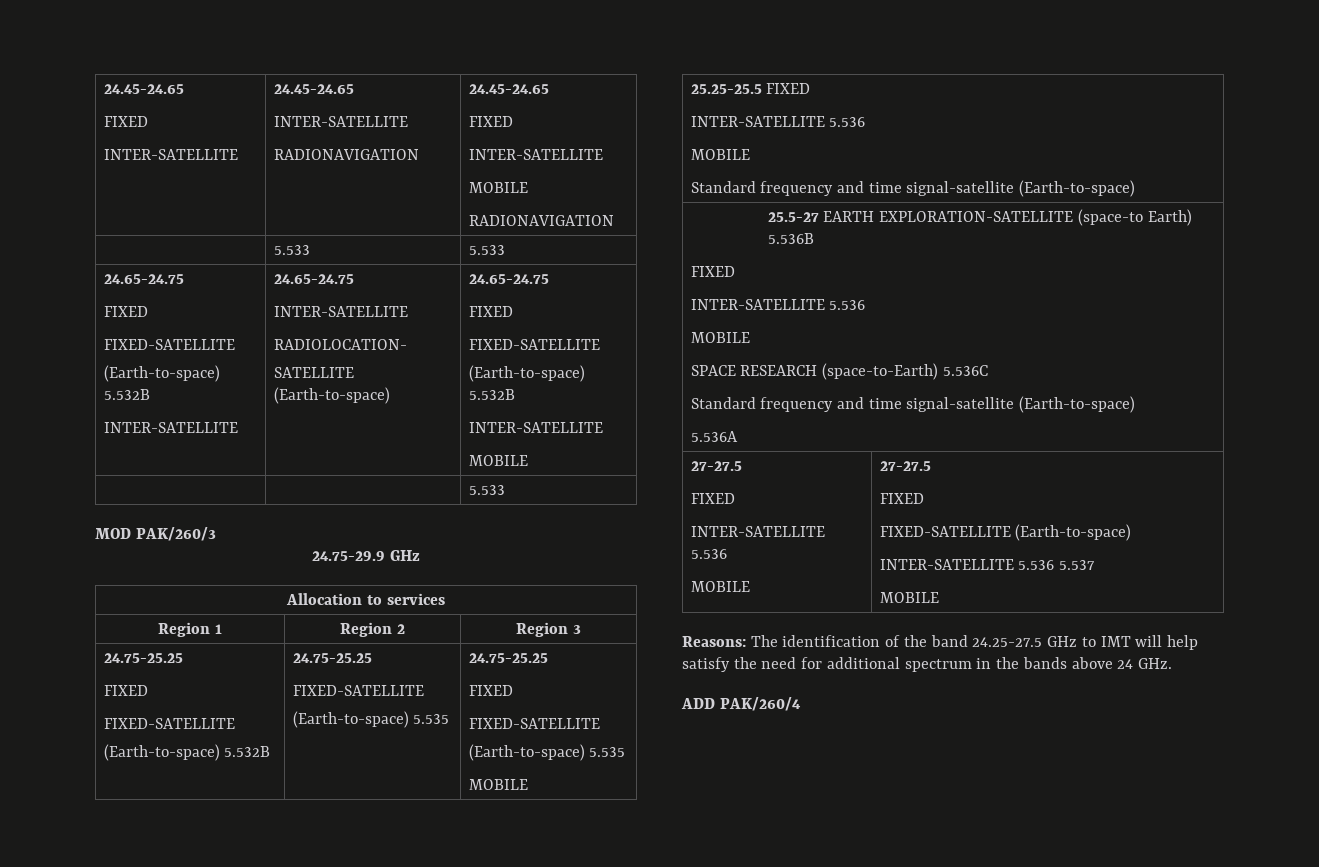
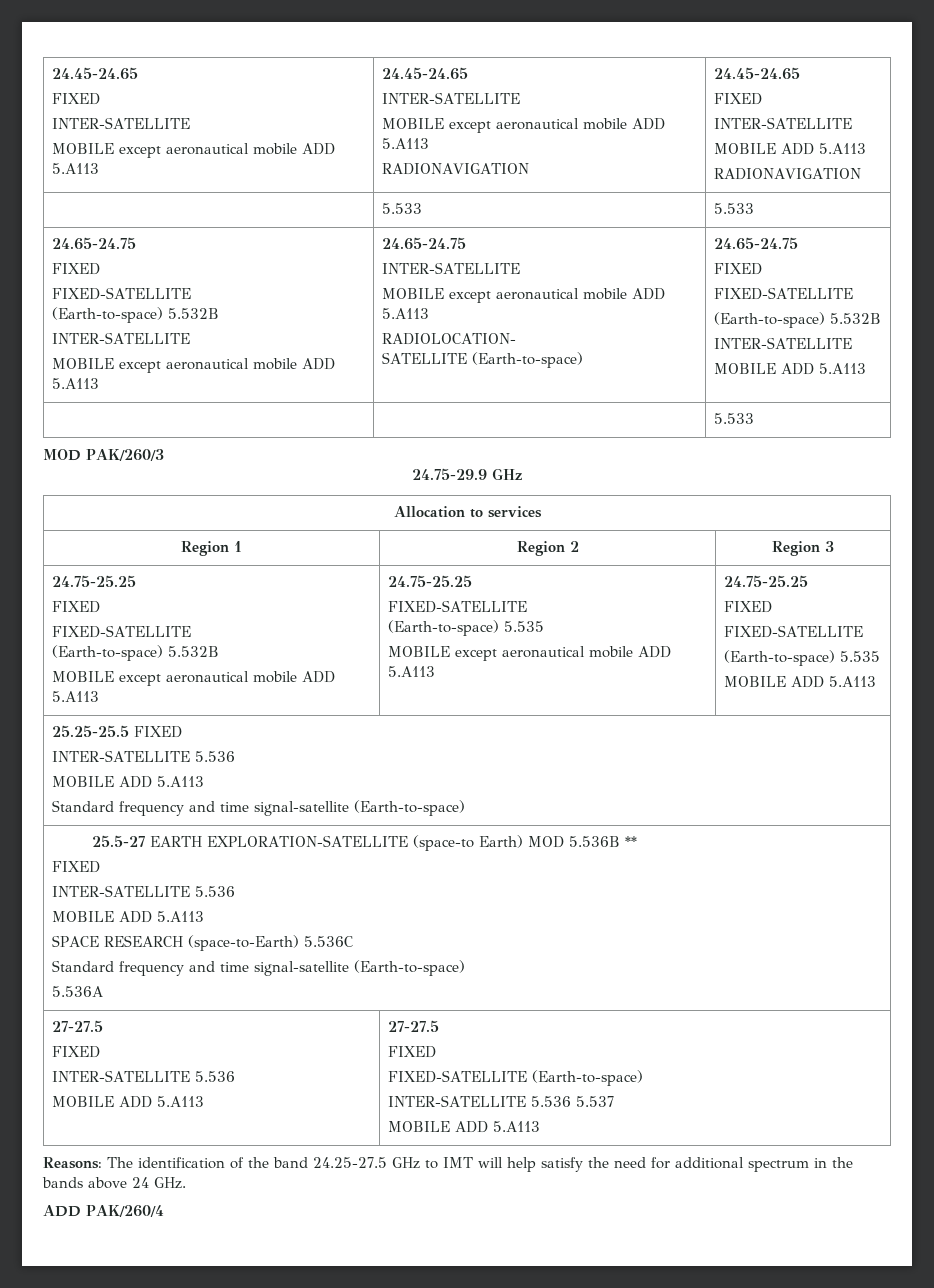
[103,84,184,94] [103,116,148,127] [103,149,238,160] [273,84,354,94] [273,116,408,127] 24.45-24.65 // FIXED // INTER-SATELLITE | 24.45-24.65 // INTER-SATELLITE -> [52,67,139,80] [52,93,101,105] [52,117,191,129] [52,143,336,158] [52,163,100,174] [382,67,469,80] [382,92,521,104] [382,118,666,133] [382,138,430,149] 24.45-24.65 // FIXED // INTER-SATELLITE // MOBILE except aeronautical mobile ADD 5.A113 | 24.45-24.65 // INTER-SATELLITE // MOBILE except aeronautical mobile ADD 5.A113
(528, 187) none -> [781,143,867,155] ADD 5.A113
[273,274,354,284] [273,306,408,317] | 24.65-24.75 // INTER-SATELLITE -> [52,358,336,373] [52,378,100,389] [382,237,467,250] [382,262,521,274] [382,288,666,303] [382,308,430,319] // MOBILE except aeronautical mobile ADD 5.A113 | 24.65-24.75 // INTER-SATELLITE // MOBILE except aeronautical mobile ADD 5.A113
(528, 460) none -> [781,363,867,375] ADD 5.A113
[292,653,372,663] [292,685,424,696] [292,711,450,728] | 24.75-25.25 // FIXED-SATELLITE // (Earth-to-space) 5.535 -> [52,671,336,686] [52,691,100,702] [388,575,473,587] [388,600,528,613] [388,620,545,636] [388,646,672,661] [388,666,436,677] // MOBILE except aeronautical mobile ADD 5.A113 | 24.75-25.25 // FIXED-SATELLITE // (Earth-to-space) 5.535 // MOBILE except aeronautical mobile ADD 5.A113
(528, 784) none -> [791,676,877,688] ADD 5.A113
(750, 154) none -> [119,776,205,788] ADD 5.A113
(1192, 217) none -> [528,836,565,848] MOD
[690,266,735,277] [690,299,866,310] [690,332,750,343] // FIXED // INTER-SATELLITE 5.536 // MOBILE -> [625,836,638,847] [52,861,101,873] [52,885,236,897] [52,911,205,923] ** // FIXED // INTER-SATELLITE 5.536 // MOBILE ADD 5.A113
(750, 586) none -> [119,1096,205,1108] ADD 5.A113
(939, 597) none -> [455,1121,541,1133] ADD 5.A113

